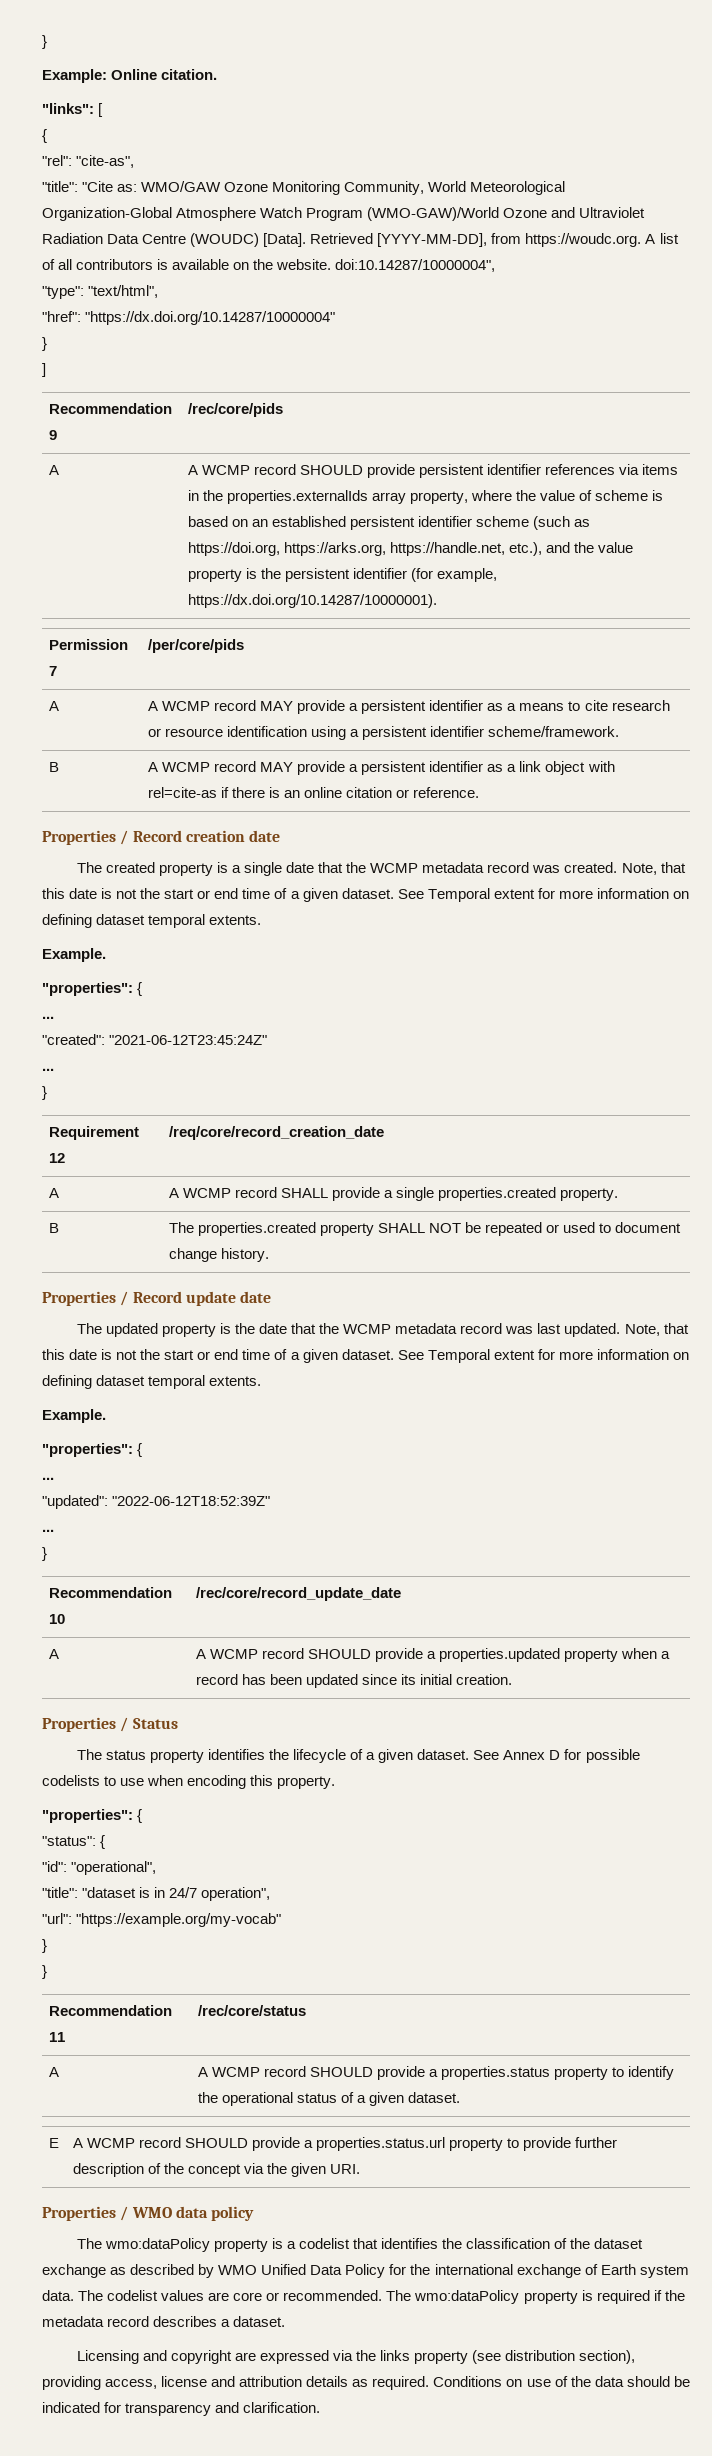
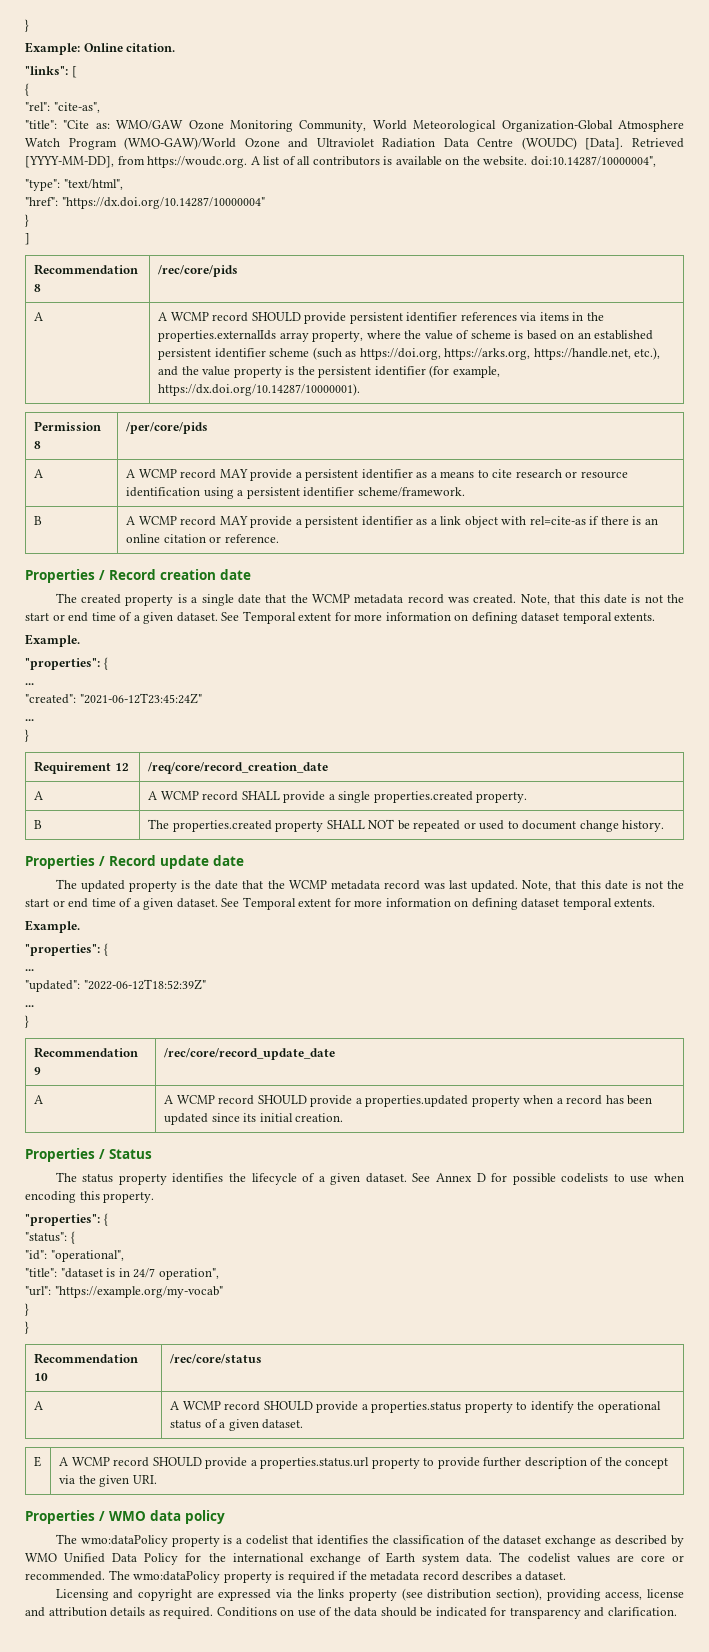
[48,430,57,440] 9 -> [33,284,41,292] 8
[48,666,57,676] 7 -> [33,441,41,449] 8
[48,1614,65,1624] 10 -> [33,1067,41,1075] 9
[48,2032,65,2042] 11 -> [33,1373,48,1381] 10

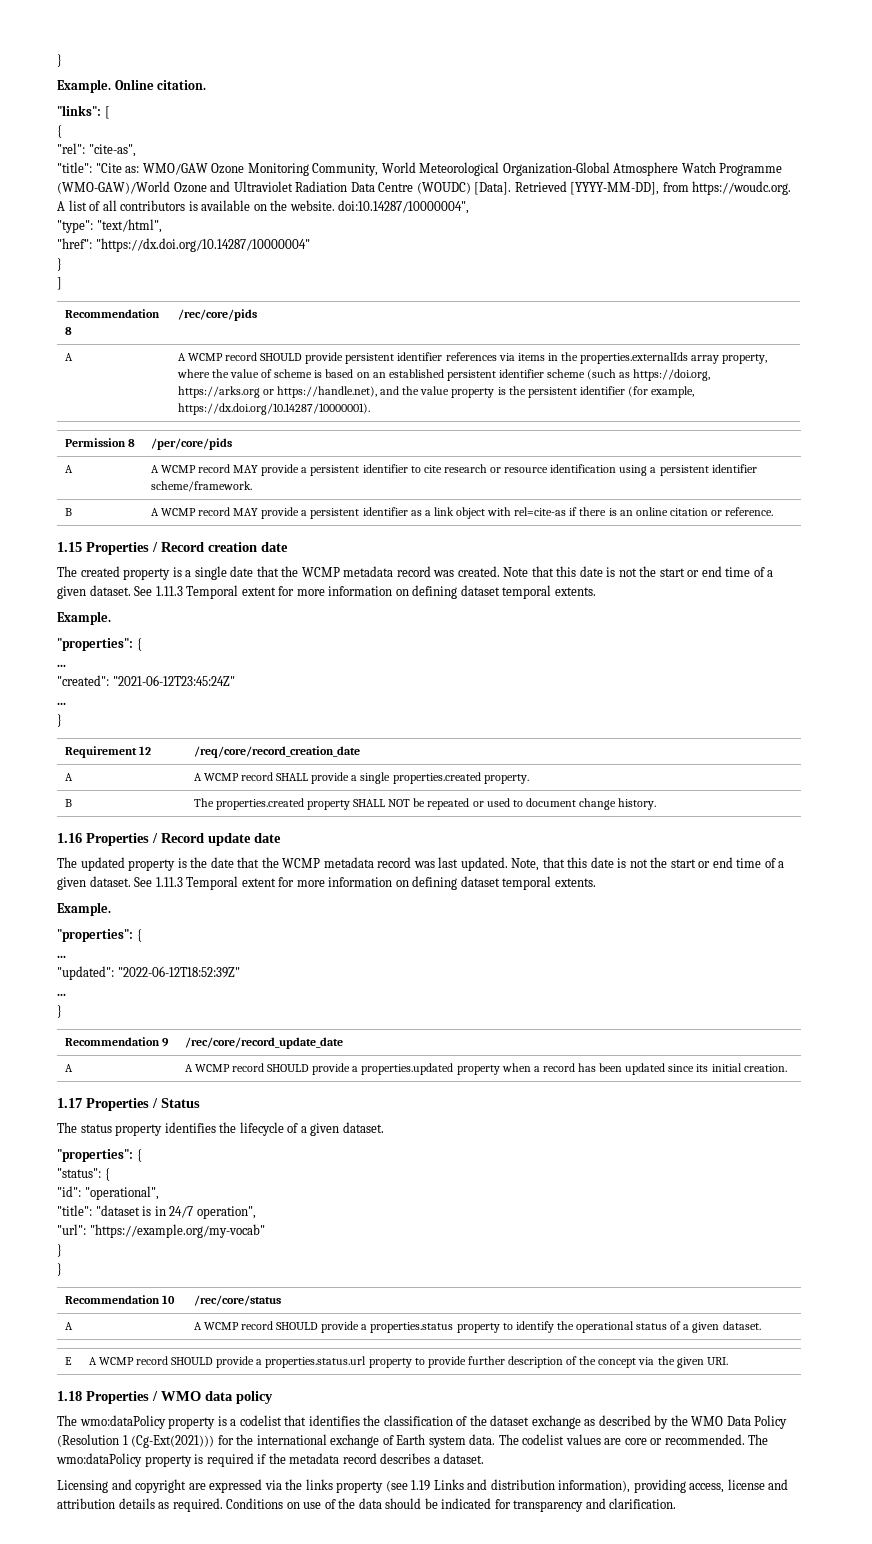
[25,19,29,32] [25,42,80,55] } // Example: -> [57,54,62,67] [57,79,111,93] } // Example.
[68,138,117,150] Program -> [719,163,783,176] Programme
[444,347,661,360] https://arks.org, https://handle.net, etc.), -> [177,386,378,398] https://arks.org or https://handle.net),
[416,471,475,478] as a means -> (408, 468) none
(279, 538) none -> [57,542,82,552] 1.15
[520,594,550,605] Note, -> [503,567,529,577] Note
(240, 616) none -> [155,586,183,596] 1.11.3
(665, 826) none -> [57,833,82,843] 1.16
(240, 902) none -> [155,877,183,887] 1.11.3
(344, 1117) none -> [57,1098,82,1108] 1.17
[412,1173,684,1185] [25,1191,155,1203] See Annex D for possible codelists to use when encoding this property. -> (384, 1127) none
(157, 1479) none -> [57,1391,82,1401] 1.18
[25,1553,179,1565] WMO Unified Data Policy -> [670,1415,788,1429] [57,1434,215,1448] the WMO Data Policy (Resolution 1 (Cg-Ext(2021)))
[427,1588,543,1601] distribution section), -> [411,1479,631,1493] 1.19 Links and distribution information),

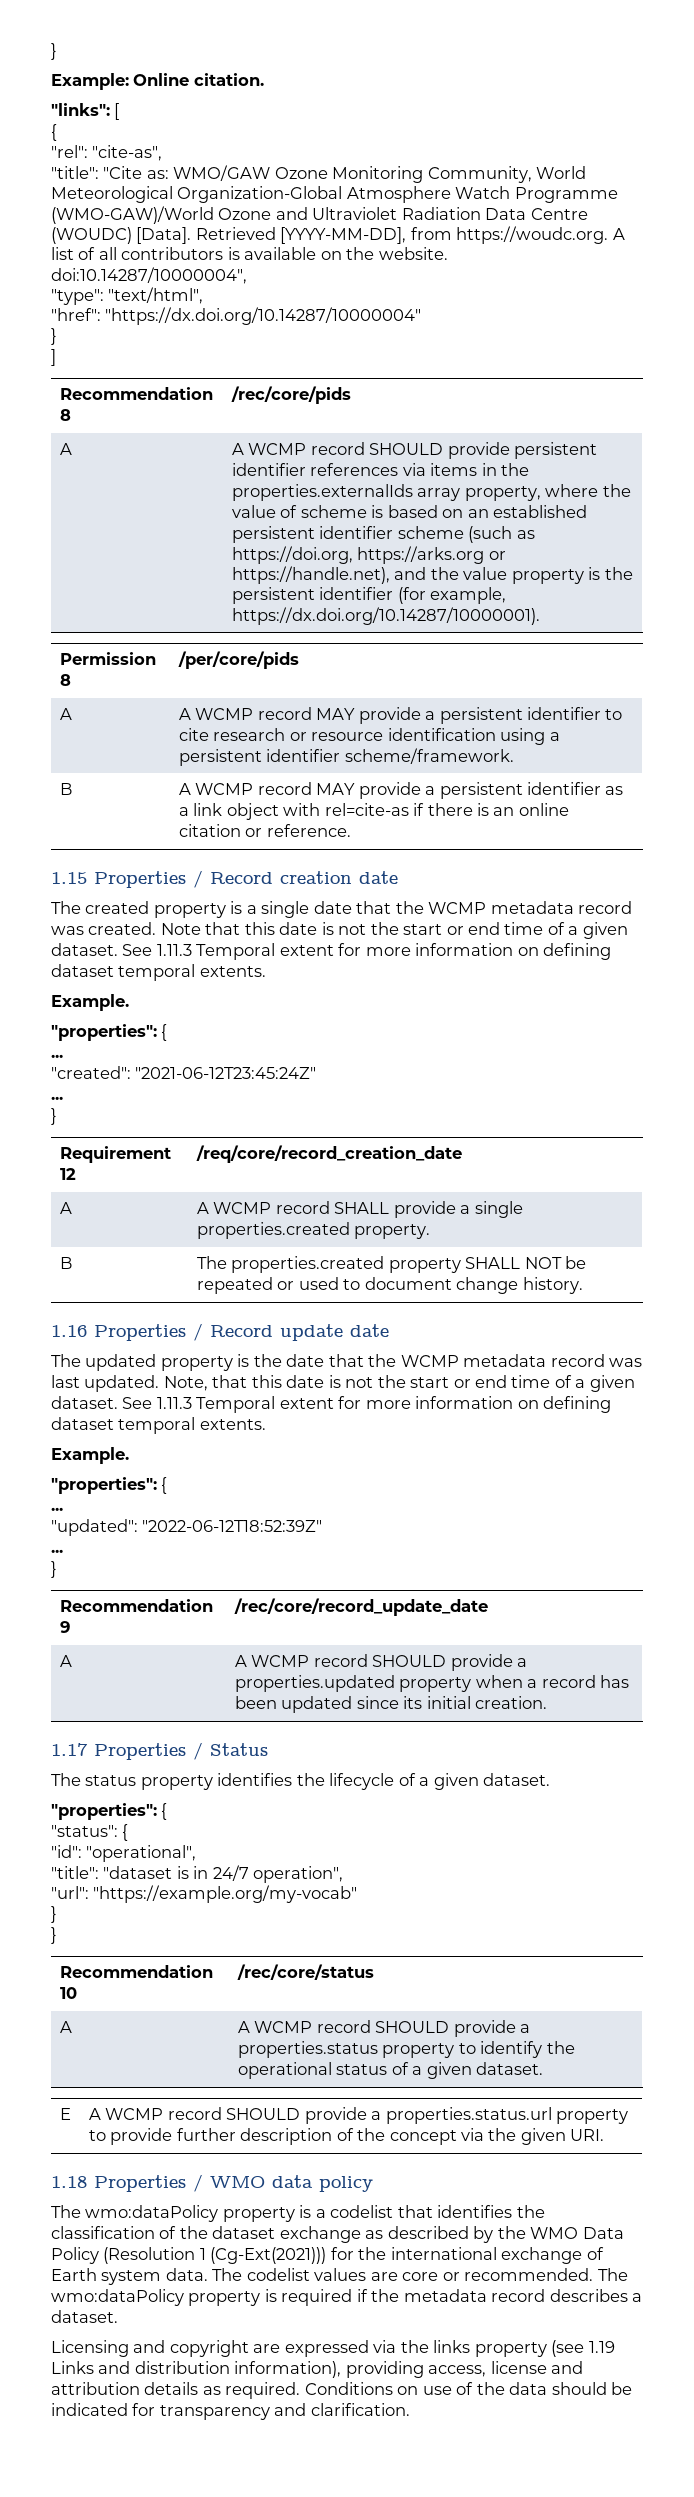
[57,54,62,67] [57,79,111,93] } // Example. -> [51,43,57,60] [51,73,129,90] } // Example:

